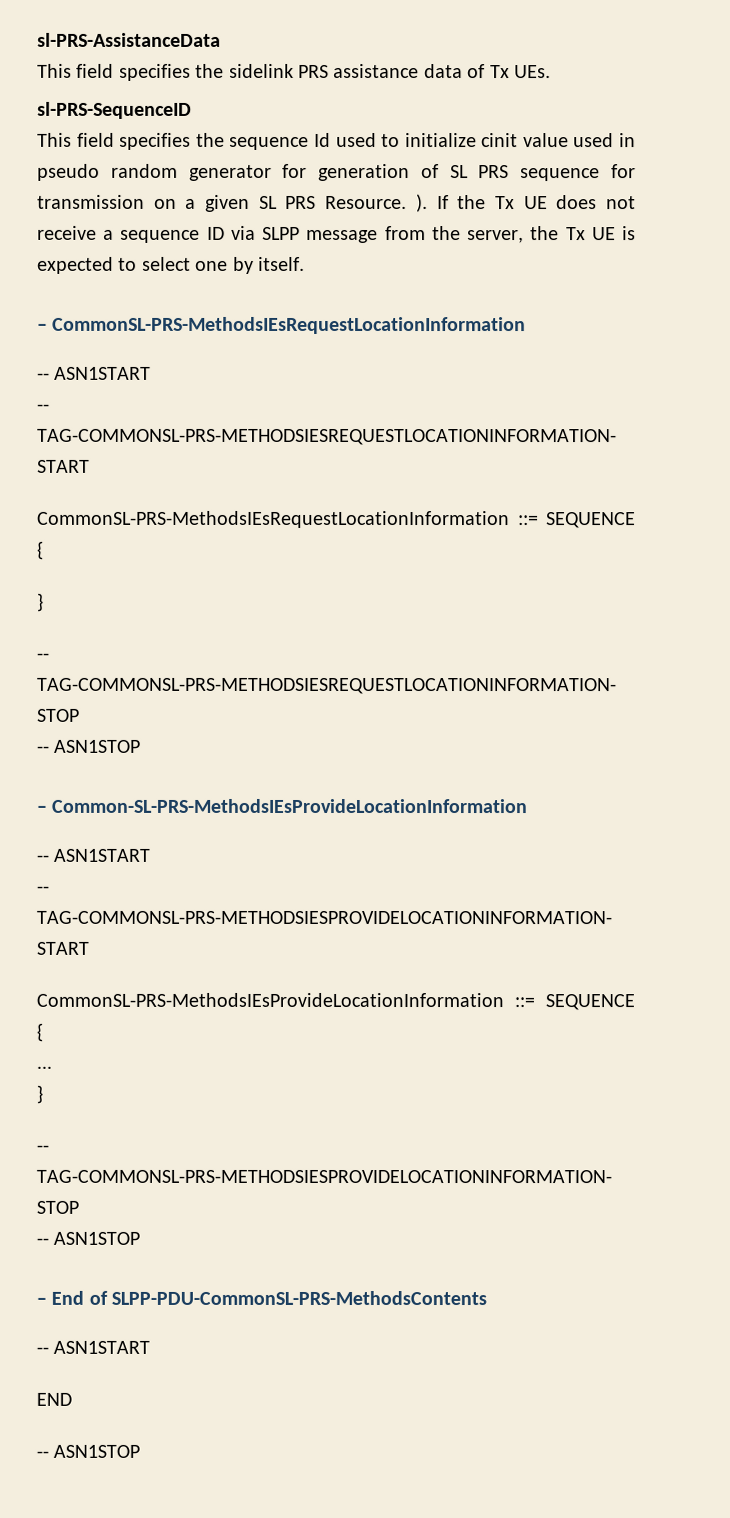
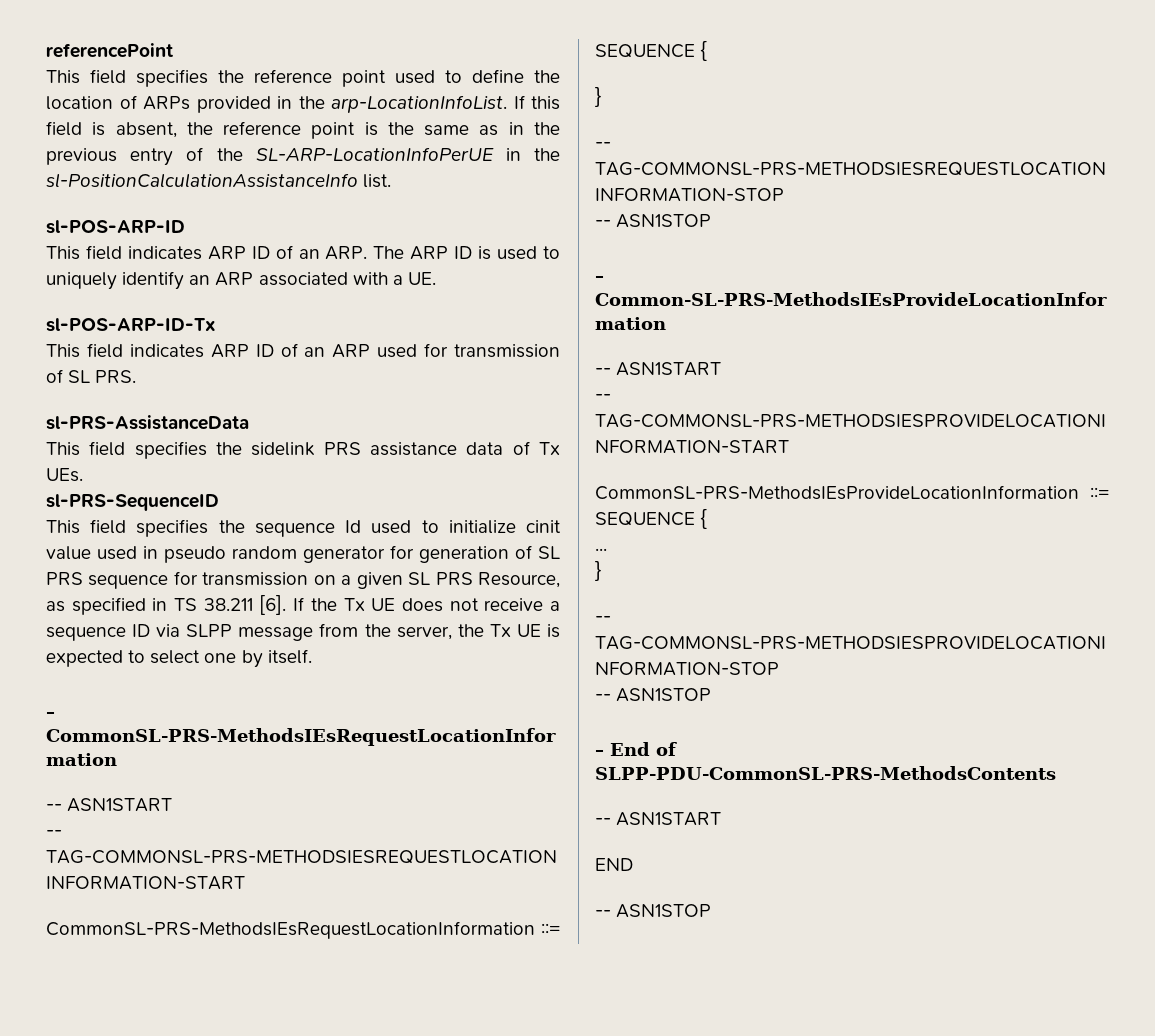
(37, 39) none -> [46,43,173,58] [46,69,560,87] [46,95,560,113] [46,121,560,139] [46,147,560,166] [46,173,392,188] [46,220,185,234] [46,245,560,260] [46,271,436,290] [46,318,216,332] [46,343,560,358] [46,369,137,383] referencePoint // This field specifies the reference point used to define the location of ARPs provided in the arp-LocationInfoList. If this field is absent, the reference point is the same as in the previous entry of the SL-ARP-LocationInfoPerUE in the sl-PositionCalculationAssistanceInfo list. // sl-POS-ARP-ID // This field indicates ARP ID of an ARP. The ARP ID is used to uniquely identify an ARP associated with a UE. // sl-POS-ARP-ID-Tx // This field indicates ARP ID of an ARP used for transmission of SL PRS. //
[325,194,428,213] Resource. ). -> [478,572,561,588] [46,595,287,615] Resource, as specified in TS 38.211 [6].

